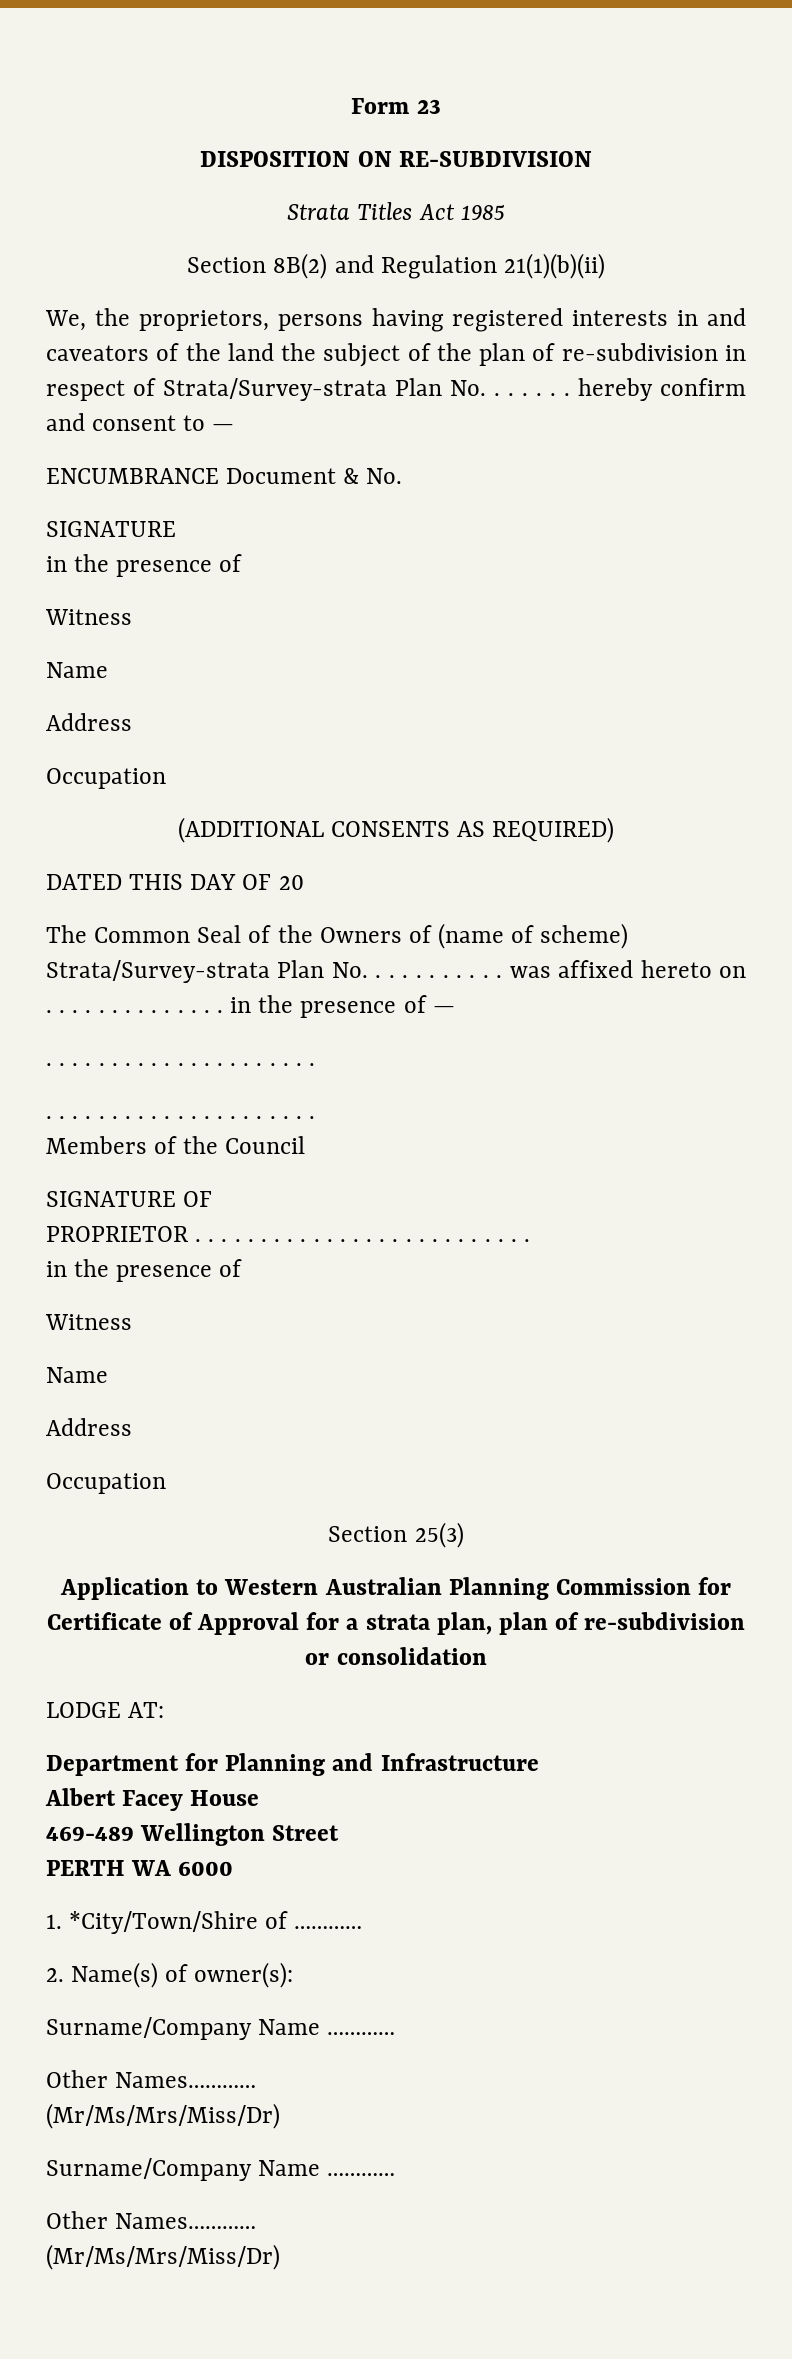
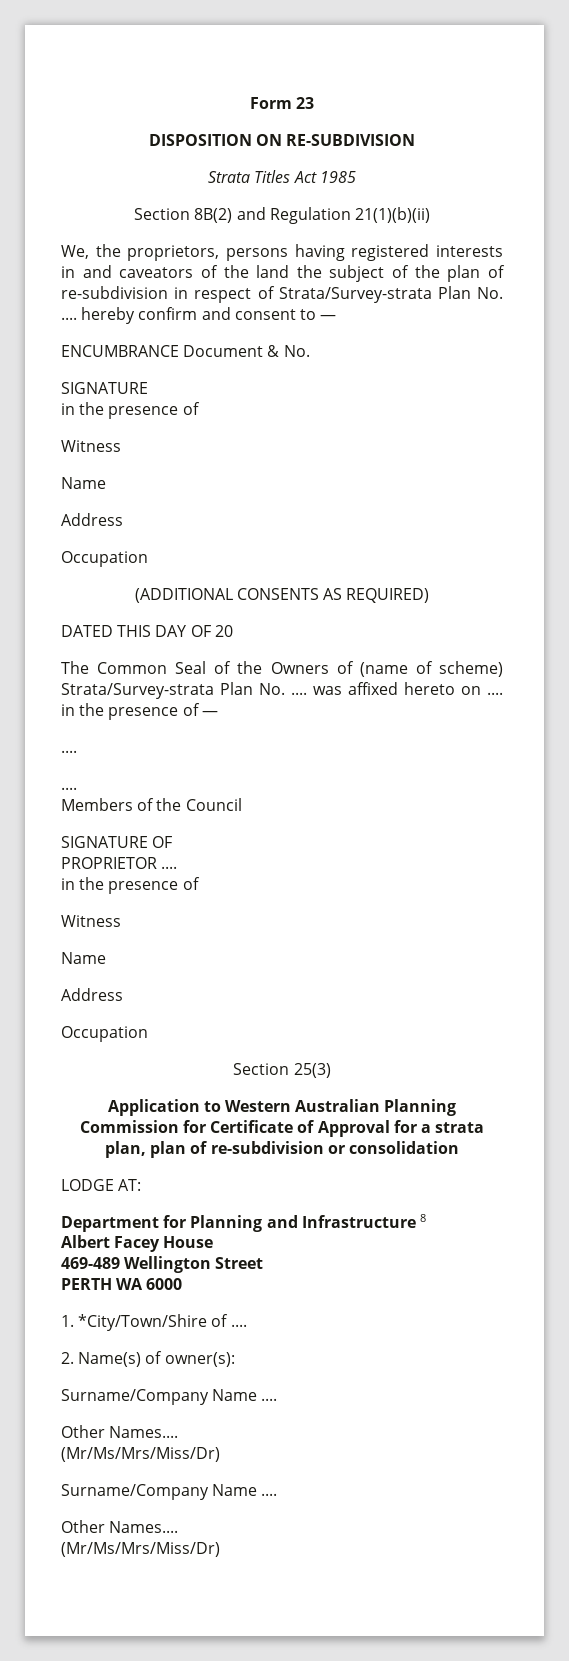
[494,393,570,396] . . . . . . -> [61,317,77,320] ....
[375,960,746,978] [46,1010,224,1013] . . . . . . . . . . was affixed hereto on . . . . . . . . . . . . . . -> [291,682,503,695] .... was affixed hereto on ....
[46,1063,316,1066] [46,1116,316,1119] . . . . . . . . . . . . . . . . . . . . . // . . . . . . . . . . . . . . . . . . . . . -> [61,750,77,753] [61,787,77,790] .... // ....
[195,1239,531,1242] . . . . . . . . . . . . . . . . . . . . . . . . . . -> [161,866,178,869] ....
(539, 1762) none -> [419,1214,426,1222] 8
[294,1926,363,1929] ………… -> [230,1324,247,1327] ....
[327,2032,396,2035] [46,2070,257,2088] ………… // Other Names………… -> [261,1398,278,1401] [61,1425,179,1438] .... // Other Names....
[327,2173,396,2176] [46,2211,257,2229] ………… // Other Names………… -> [261,1493,278,1496] [61,1520,179,1533] .... // Other Names....

